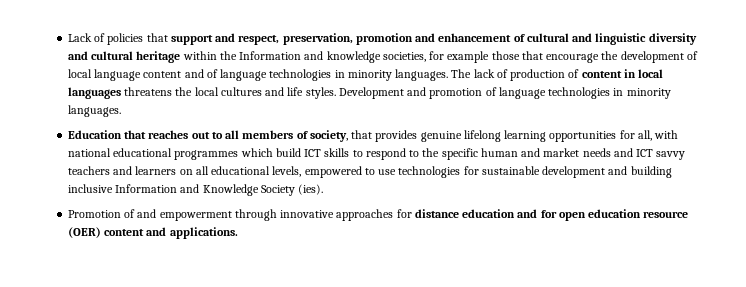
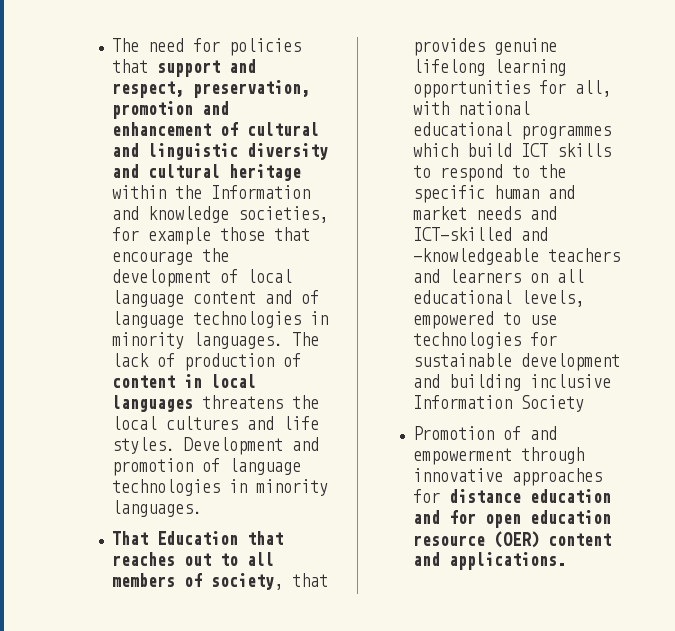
[67,33,106,42] Lack of -> [111,38,220,52] The need for
(121, 111) none -> [111,531,148,545] That
[636,149,686,160] ICT savvy -> [412,227,548,241] [412,248,539,265] ICT-skilled and -knowledgeable
[180,184,259,196] and Knowledge -> (512, 402) none
[298,184,324,195] (ies). -> (584, 403) none

